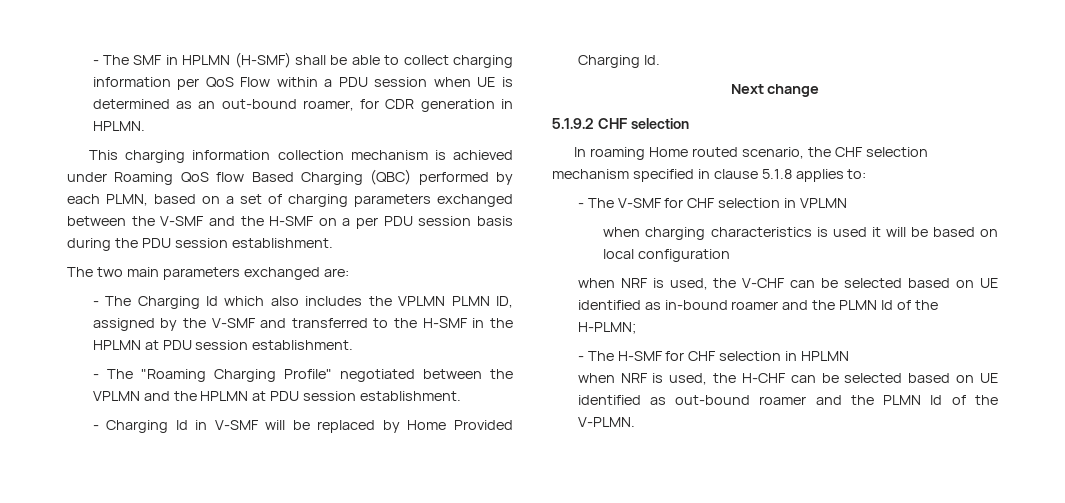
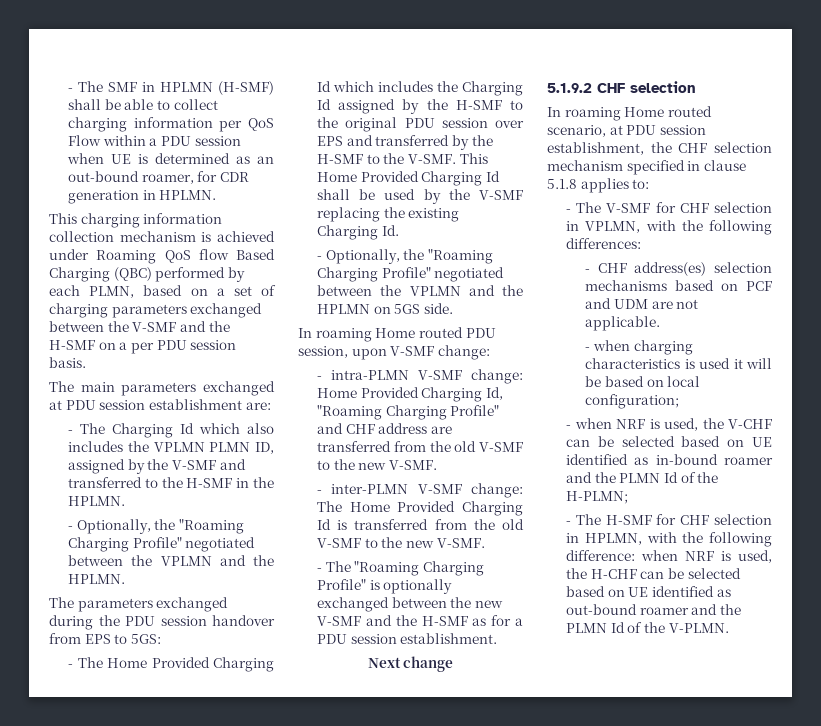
[476,216,513,226] [67,238,333,251] [67,267,123,277] basis during the PDU session establishment. // The two -> [49,357,86,368] [49,381,74,392] basis. // The
(320, 273) none -> [49,399,242,410] at PDU session establishment
[92,340,354,350] [92,369,133,379] HPLMN at PDU session establishment. // - The -> [68,496,126,506] [68,519,245,534] [68,537,256,552] [68,555,274,566] [68,574,126,584] [49,597,229,612] [49,615,275,630] [49,633,161,644] [68,657,274,672] [317,81,523,96] [317,99,523,114] [317,117,524,132] [317,135,493,150] [317,153,488,164] [317,171,501,186] [317,189,523,204] [317,207,460,222] [317,225,399,240] [317,249,425,264] HPLMN. // - Optionally, the "Roaming Charging Profile" negotiated between the VPLMN and the HPLMN. // The parameters exchanged during the PDU session handover from EPS to 5GS: // - The Home Provided Charging Id which includes the Charging Id assigned by the H-SMF to the original PDU session over EPS and transferred by the H-SMF to the V-SMF. This Home Provided Charging Id shall be used by the V-SMF replacing the existing Charging Id. // - Optionally, the
[252,391,462,401] [92,420,513,433] [577,55,660,68] at PDU session establishment. // - Charging Id in V-SMF will be replaced by Home Provided Charging Id. -> [373,303,454,314] [298,327,496,342] [298,345,490,360] [317,369,523,384] [317,387,504,402] [317,405,500,420] [317,423,453,434] [317,441,523,452] [317,459,438,470] [317,483,523,498] [317,501,523,516] [317,519,524,530] [317,537,485,548] [317,561,485,576] [317,579,453,594] [317,597,504,612] [317,615,523,626] [317,633,498,644] on 5GS side. // In roaming Home routed PDU session, upon V-SMF change: // - intra-PLMN V-SMF change: Home Provided Charging Id, "Roaming Charging Profile" and CHF address are transferred from the old V-SMF to the new V-SMF. // - inter-PLMN V-SMF change: The Home Provided Charging Id is transferred from the old V-SMF to the new V-SMF. // - The "Roaming Charging Profile" is optionally exchanged between the new V-SMF and the H-SMF as for a PDU session establishment.
(804, 153) none -> [609,125,706,135] [547,142,644,155] at PDU session establishment,
[800,198,848,208] VPLMN // -> [585,220,772,235] [566,238,642,249] [585,262,772,276] [585,280,772,291] [585,298,699,309] [585,316,661,331] [585,347,591,351] VPLMN, with the following differences: // - CHF address(es) selection mechanisms based on PCF and UDM are not applicable. // -
[638,249,731,262] configuration // -> [585,394,680,409] [566,425,572,429] configuration; // -
[801,351,850,361] HPLMN // -> [584,532,772,547] [566,550,636,561] HPLMN, with the following difference:

